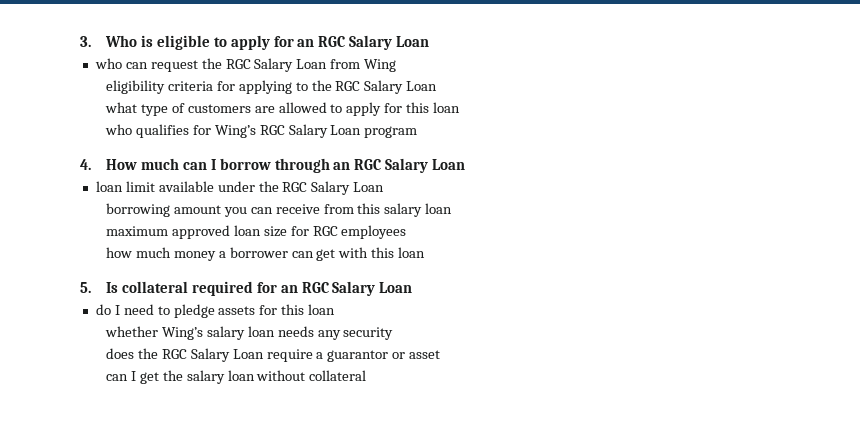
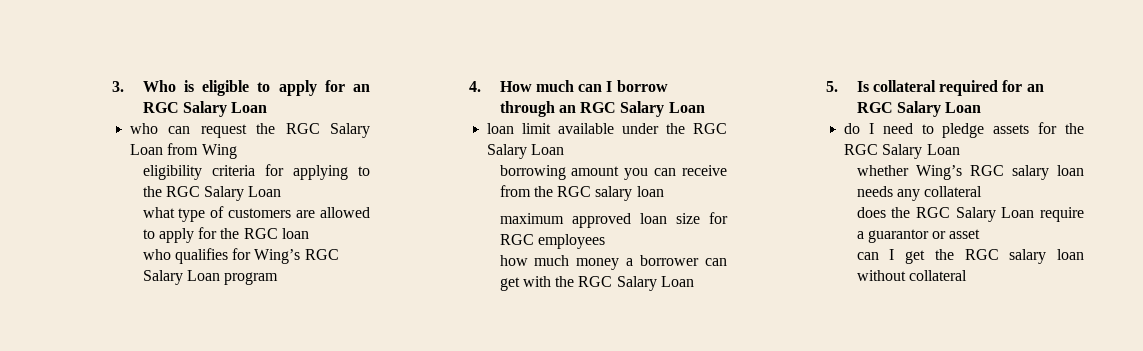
[406,102,430,113] this -> [220,228,278,239] the RGC
[357,203,381,214] this -> [533,186,592,197] the RGC
[371,247,426,258] this loan -> [555,276,695,291] the RGC Salary Loan
[281,304,336,315] this loan -> [1065,123,1084,134] [843,144,960,159] the RGC Salary Loan
(203, 333) none -> [969,165,1004,176] RGC
[343,327,394,340] security -> [924,186,983,197] collateral
(183, 375) none -> [964,249,999,260] RGC

